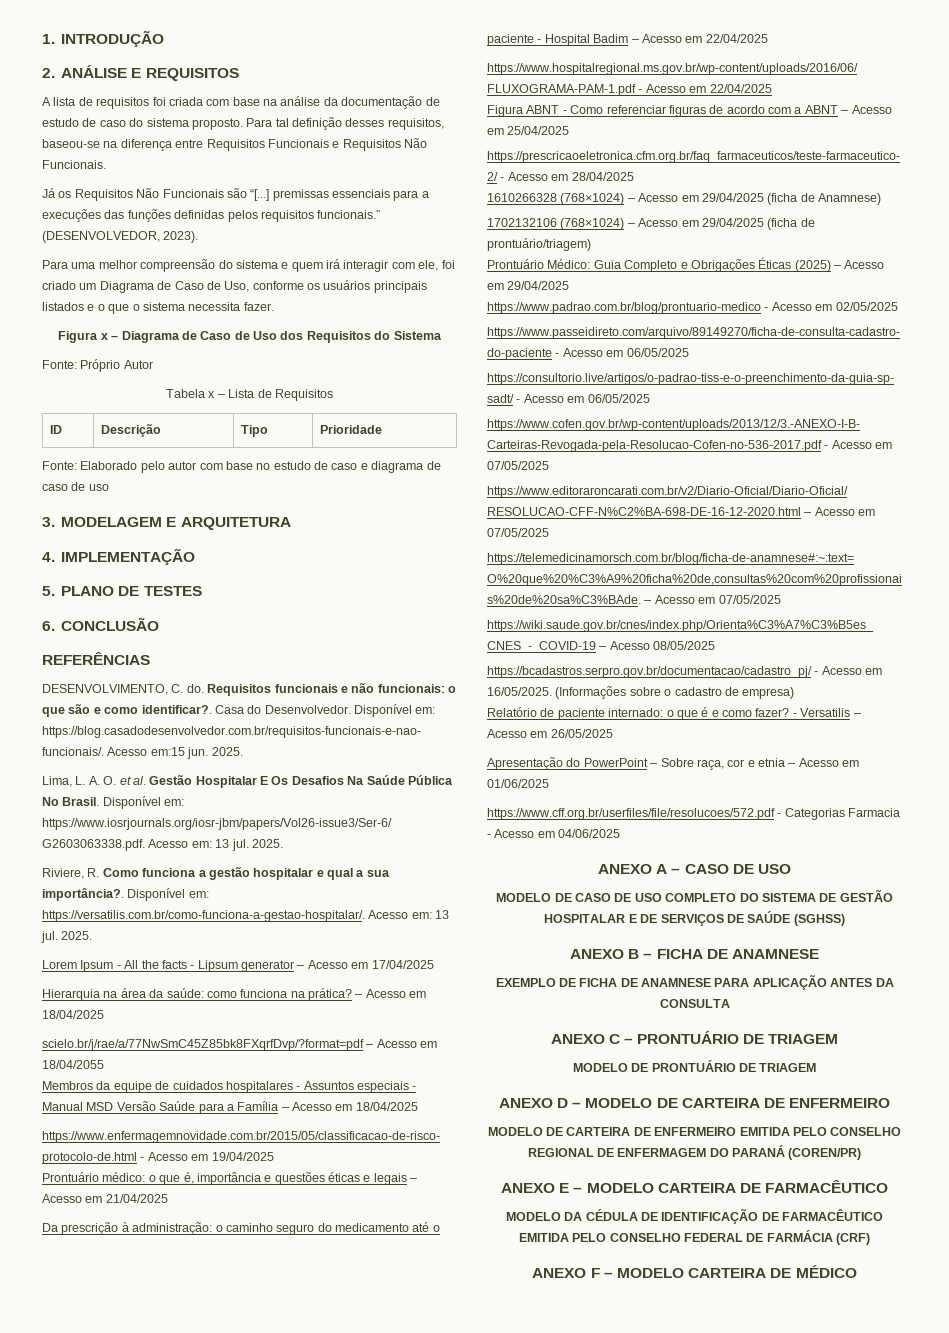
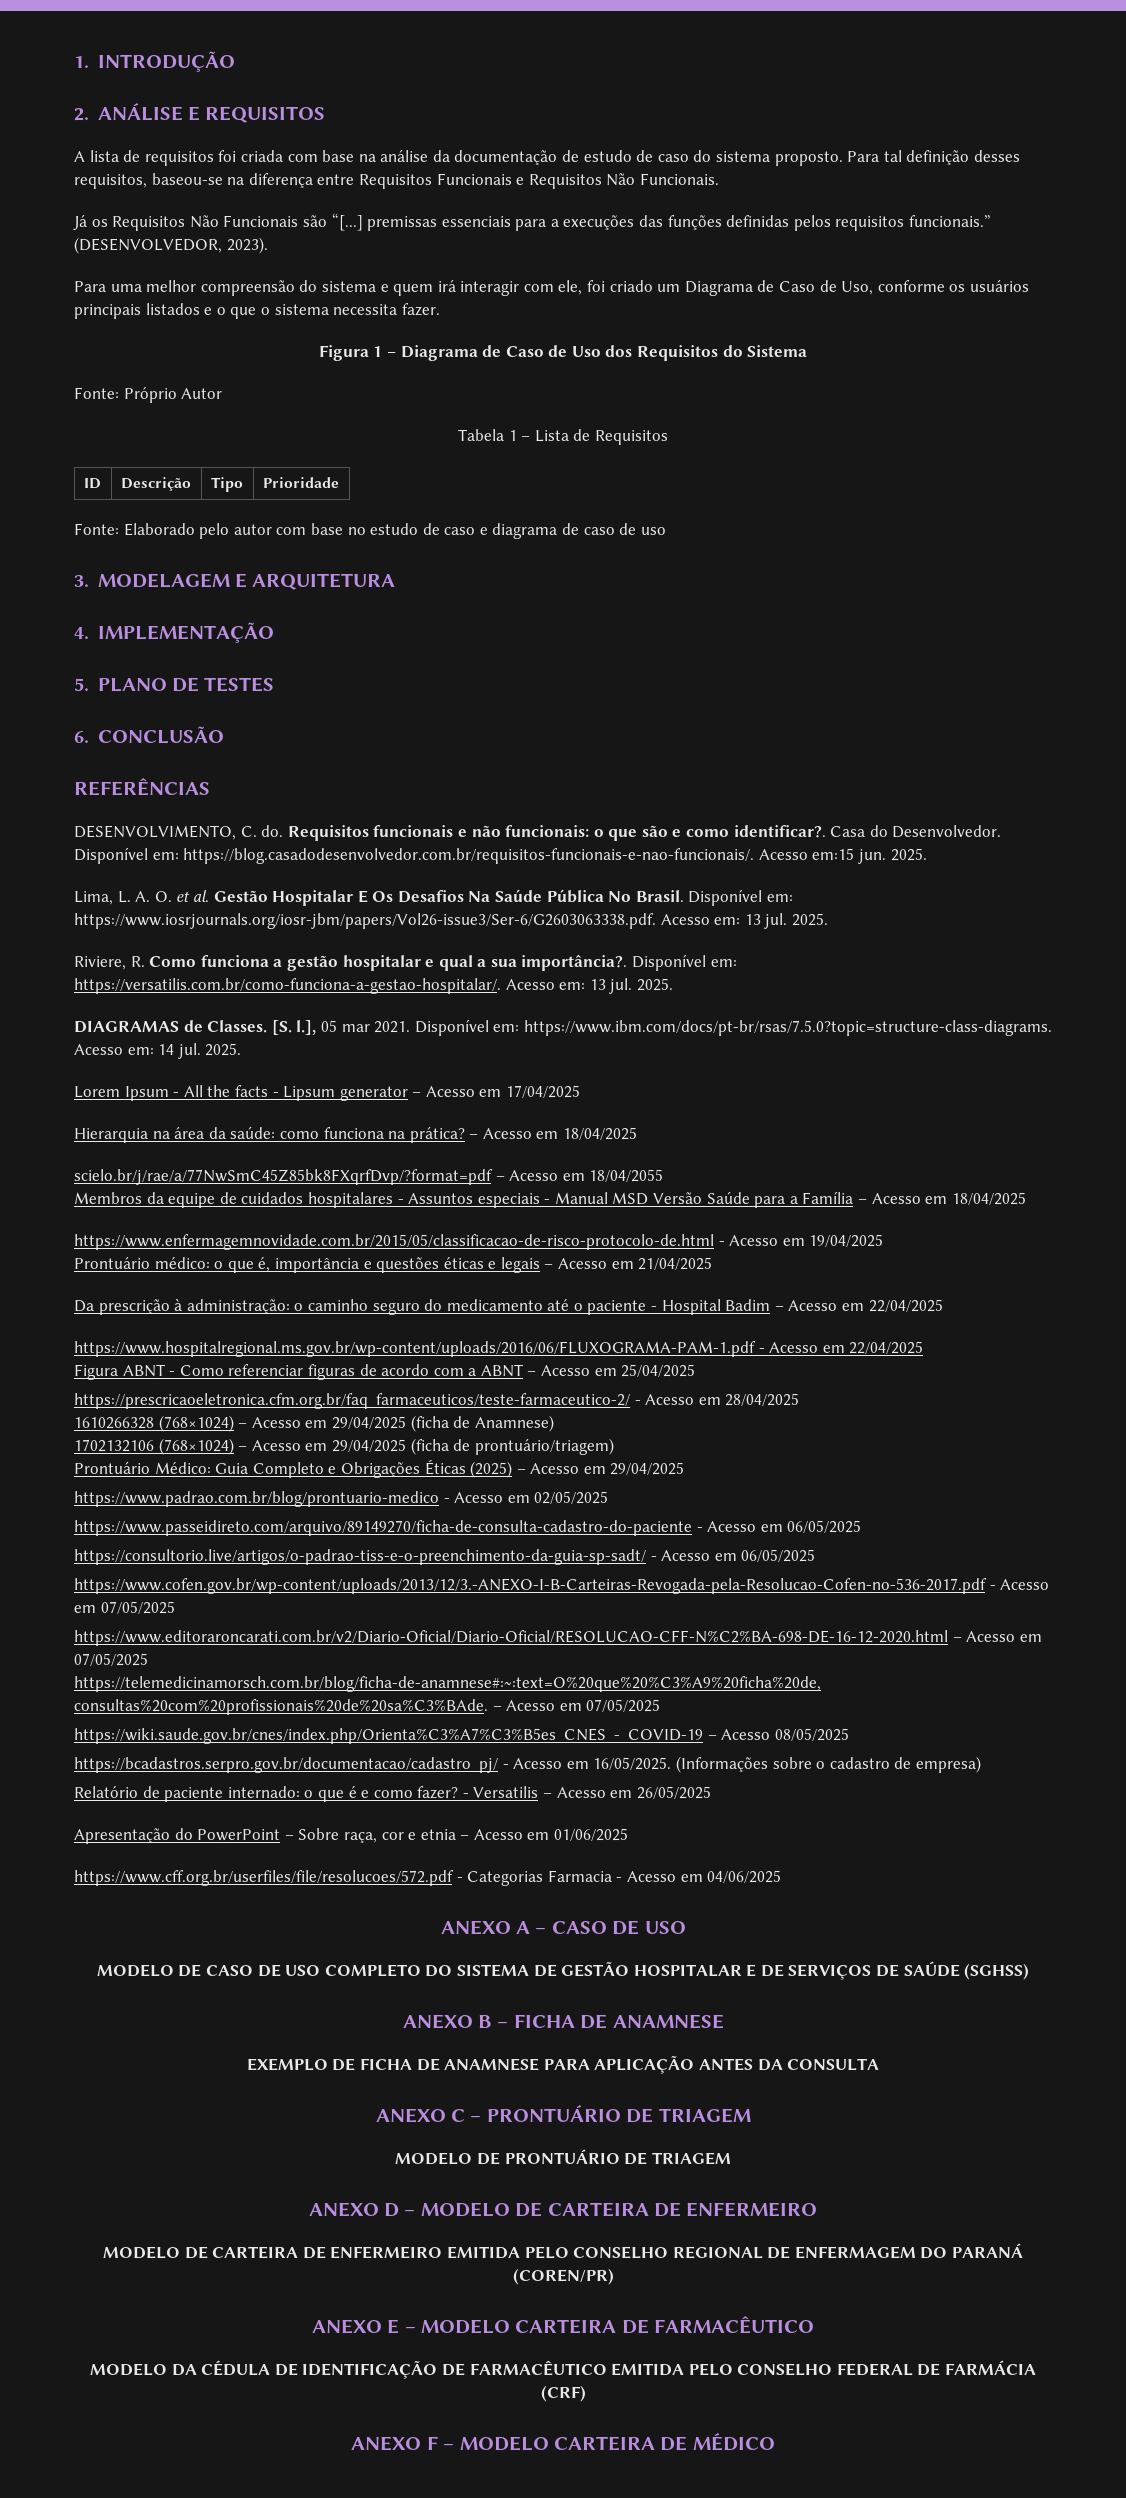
[100,333,108,340] x -> [373,346,383,357] 1
[208,391,216,398] x -> [508,430,517,441] 1
(93, 935) none -> [74,1019,1052,1036] [74,1043,242,1059] // DIAGRAMAS de Classes. [S. l.], 05 mar 2021. Disponível em: https://www.ibm.com/docs/pt-br/rsas/7.5.0?topic=structure-class-diagrams. Acesso em: 14 jul. 2025.

